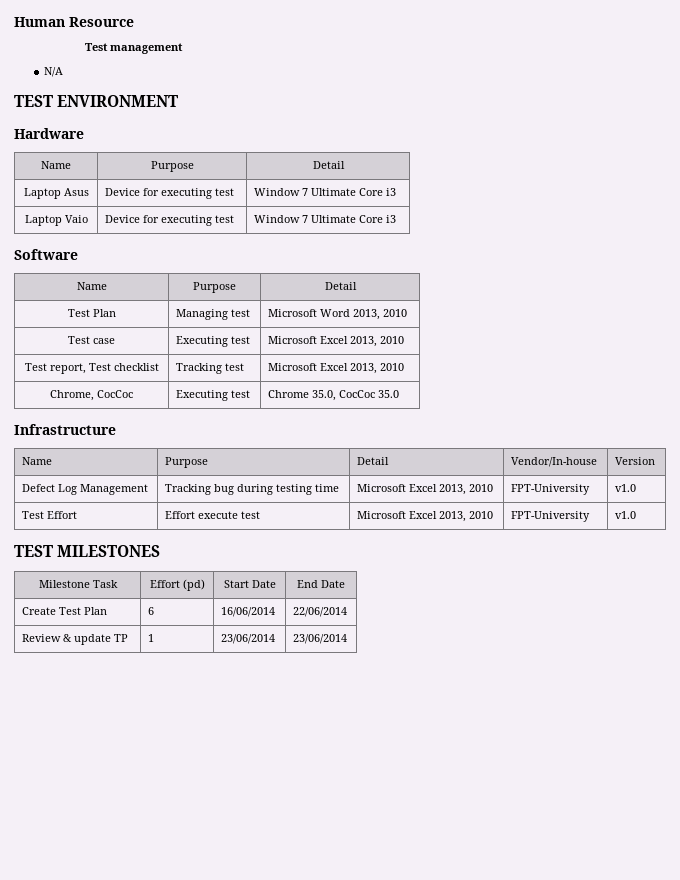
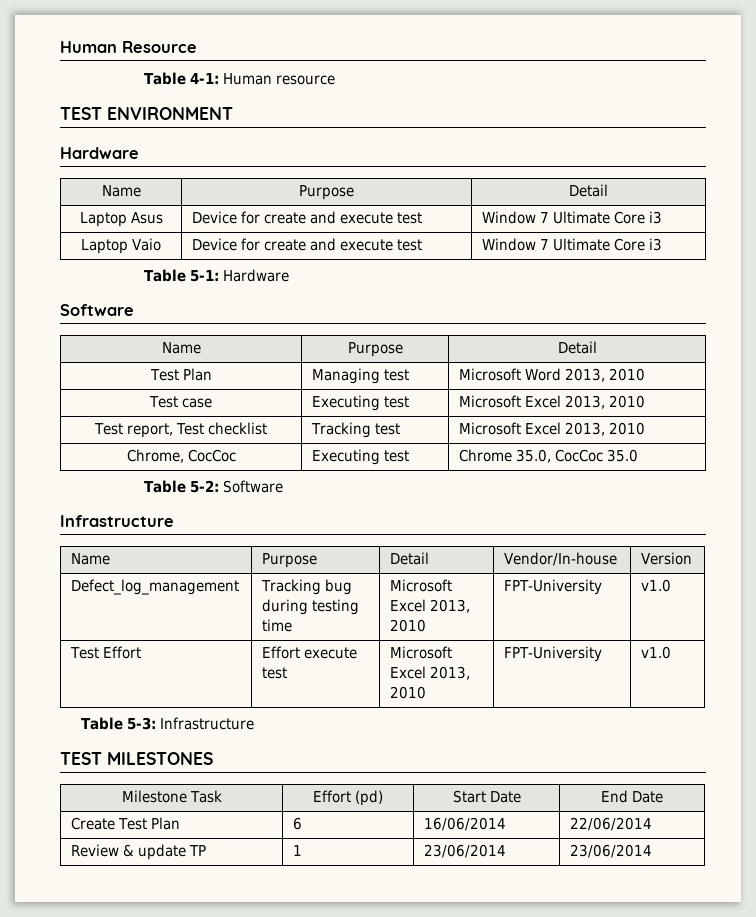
[85,43,184,54] [43,67,63,77] Test management // N/A -> [144,72,336,85] Table 4-1: Human resource
[161,188,213,199] executing -> [264,211,394,224] create and execute
[161,215,235,226] [254,215,397,223] executing test | Window 7 Ultimate Core i3 -> [264,238,423,251] [482,238,663,251] [144,269,290,282] create and execute test | Window 7 Ultimate Core i3 // Table 5-1: Hardware
(400, 394) none -> [144,480,284,493] // Table 5-2: Software
[22,484,149,495] Defect Log Management -> [71,579,240,595] Defect_log_management
(637, 515) none -> [81,717,255,730] // Table 5-3: Infrastructure

